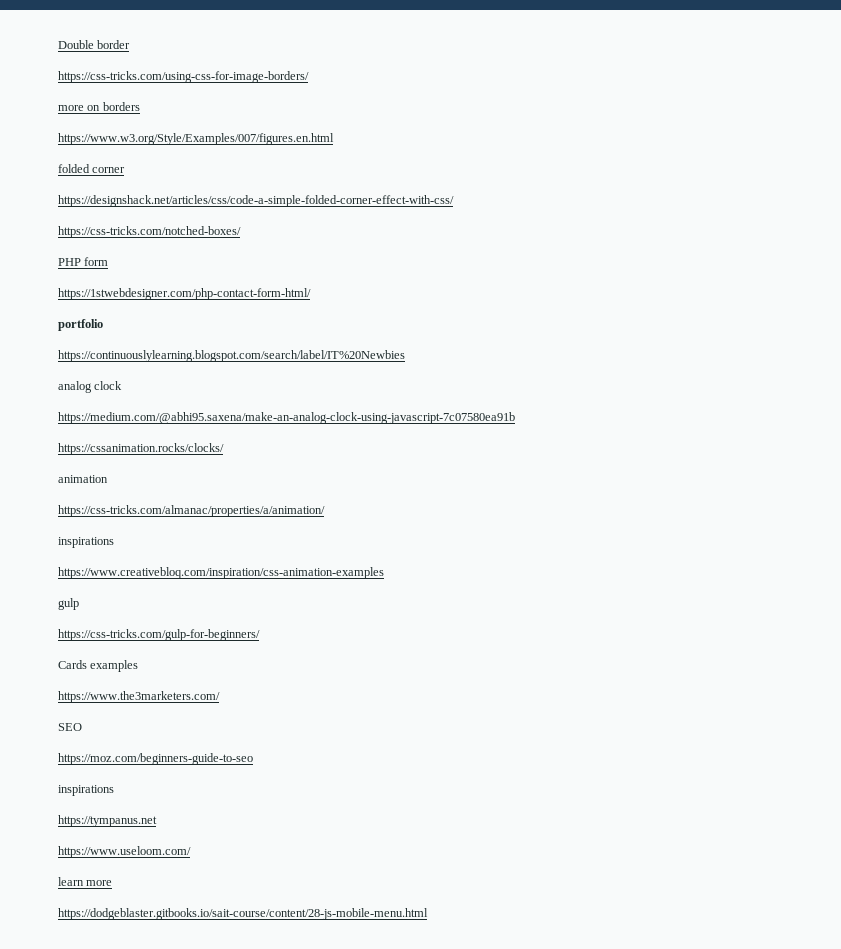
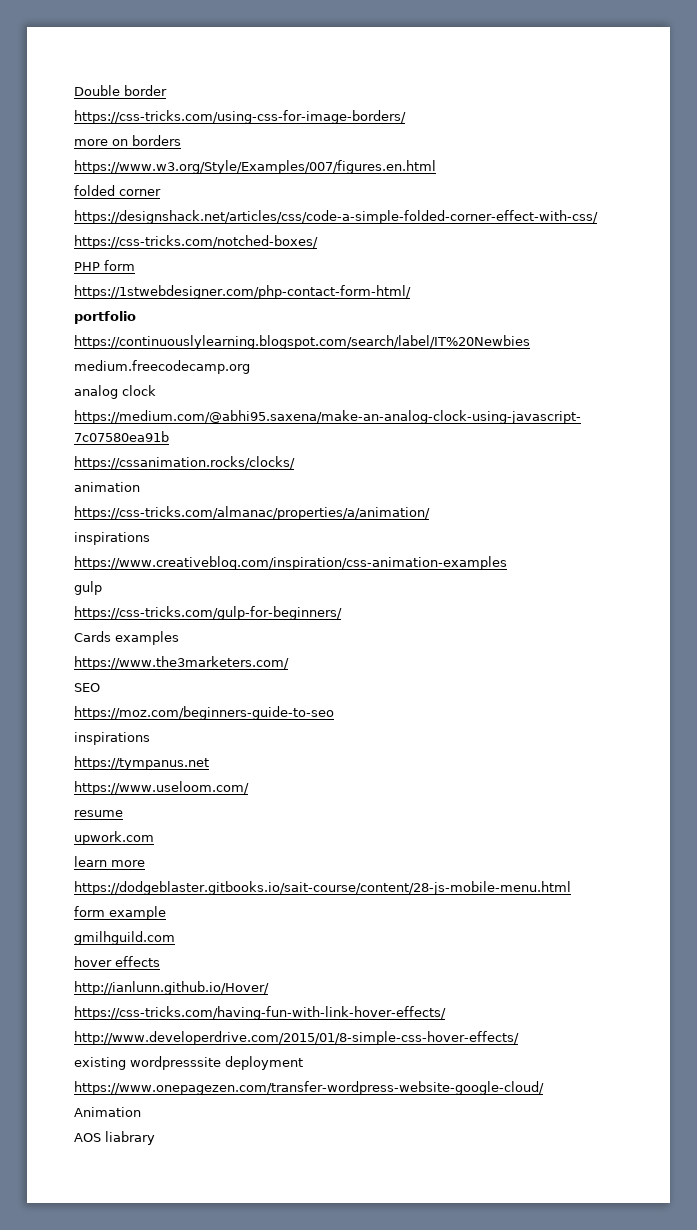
(405, 356) none -> [74,360,250,374] // medium.freecodecamp.org
(191, 852) none -> [74,810,123,817] [74,831,154,845] // resume // upwork.com
(428, 914) none -> [74,906,166,920] [74,931,175,945] [74,956,160,967] [74,981,269,995] [74,1006,446,1020] [74,1031,519,1045] [74,1056,303,1070] [74,1081,544,1095] [74,1107,141,1117] [74,1131,155,1145] // form example // gmilhguild.com // hover effects // http://ianlunn.github.io/Hover/ // https://css-tricks.com/having-fun-with-link-hover-effects/ // http://www.developerdrive.com/2015/01/8-simple-css-hover-effects/ // existing wordpresssite deployment // https://www.onepagezen.com/transfer-wordpress-website-google-cloud/ // Animation // AOS liabrary

